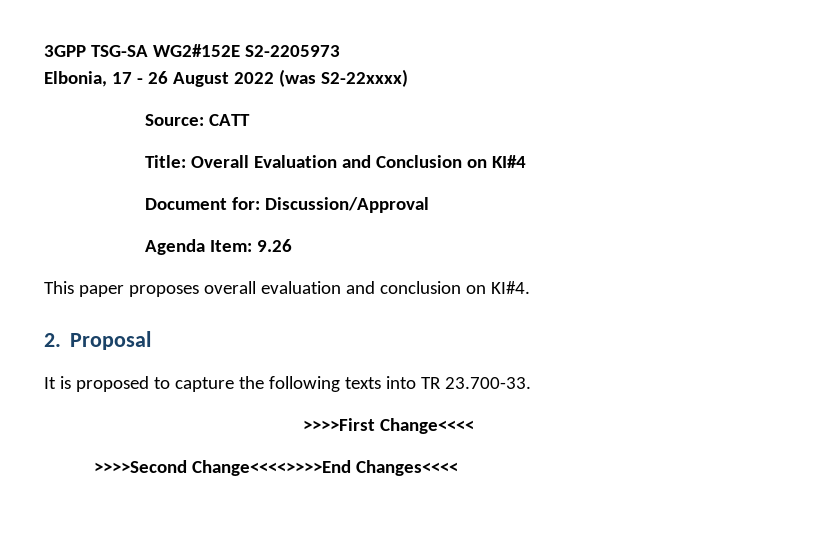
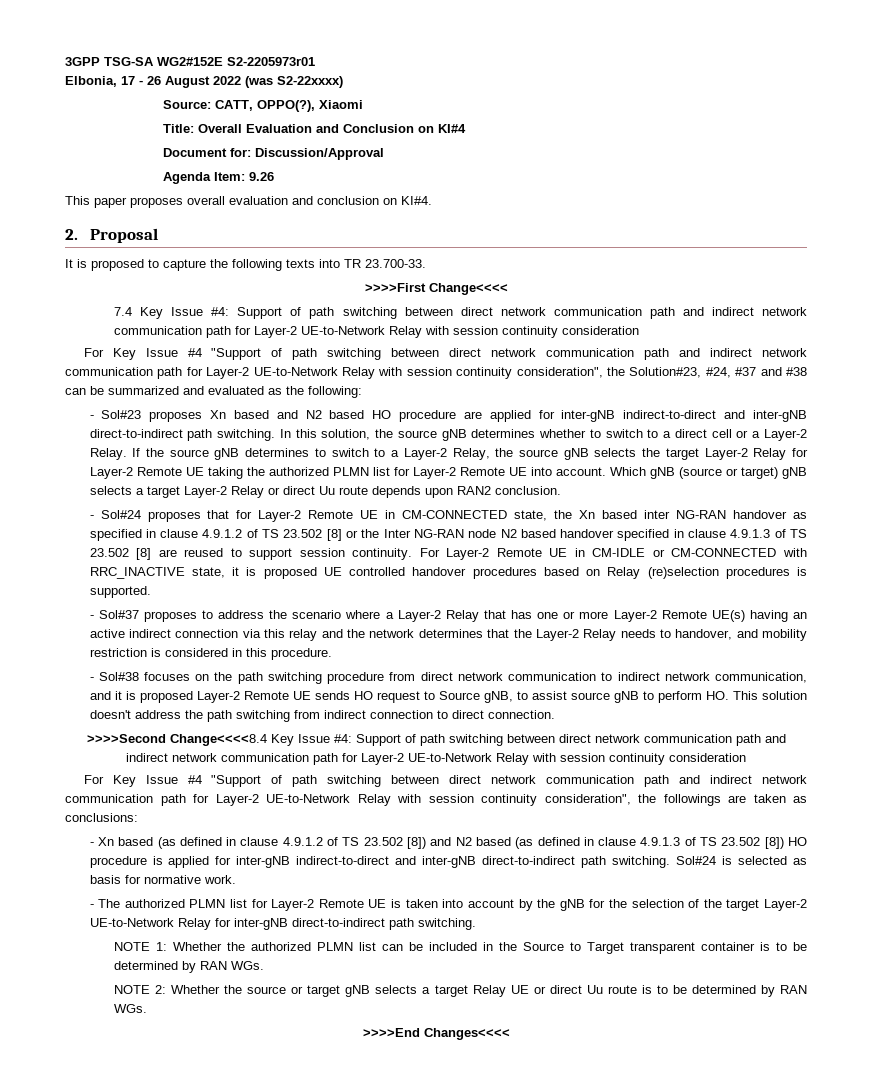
[244,45,340,57] S2-2205973 -> [227,57,315,66] S2-2205973r01
[208,114,250,126] CATT -> [215,100,364,112] CATT, OPPO(?), Xiaomi
[94,460,352,476] >>>>Second Change<<<<>>>>End -> [114,307,808,319] [114,326,640,338] [83,348,807,360] [65,367,807,379] [65,386,362,398] [89,410,807,422] [89,429,808,441] [89,448,809,460] [89,467,807,479] [89,486,561,498] [89,510,808,522] [89,529,807,541] [89,548,807,560] [89,567,807,579] [89,586,151,598] [89,610,807,622] [89,629,808,641] [89,648,332,660] [89,672,808,684] [89,691,807,703] [89,710,555,722] [86,734,786,746] [126,753,746,765] [83,775,807,787] [65,794,807,806] [65,813,138,822] [89,837,808,849] [89,856,808,868] [89,875,236,884] [89,899,808,911] [89,918,476,930] [114,942,807,954] [114,961,265,973] [114,985,808,997] [114,1004,148,1013] [362,1028,420,1037] 7.4 Key Issue #4: Support of path switching between direct network communication path and indirect network communication path for Layer-2 UE-to-Network Relay with session continuity consideration // For Key Issue #4 "Support of path switching between direct network communication path and indirect network communication path for Layer-2 UE-to-Network Relay with session continuity consideration", the Solution#23, #24, #37 and #38 can be summarized and evaluated as the following: // - Sol#23 proposes Xn based and N2 based HO procedure are applied for inter-gNB indirect-to-direct and inter-gNB direct-to-indirect path switching. In this solution, the source gNB determines whether to switch to a direct cell or a Layer-2 Relay. If the source gNB determines to switch to a Layer-2 Relay, the source gNB selects the target Layer-2 Relay for Layer-2 Remote UE taking the authorized PLMN list for Layer-2 Remote UE into account. Which gNB (source or target) gNB selects a target Layer-2 Relay or direct Uu route depends upon RAN2 conclusion. // - Sol#24 proposes that for Layer-2 Remote UE in CM-CONNECTED state, the Xn based inter NG-RAN handover as specified in clause 4.9.1.2 of TS 23.502 [8] or the Inter NG-RAN node N2 based handover specified in clause 4.9.1.3 of TS 23.502 [8] are reused to support session continuity. For Layer-2 Remote UE in CM-IDLE or CM-CONNECTED with RRC_INACTIVE state, it is proposed UE controlled handover procedures based on Relay (re)selection procedures is supported. // - Sol#37 proposes to address the scenario where a Layer-2 Relay that has one or more Layer-2 Remote UE(s) having an active indirect connection via this relay and the network determines that the Layer-2 Relay needs to handover, and mobility restriction is considered in this procedure. // - Sol#38 focuses on the path switching procedure from direct network communication to indirect network communication, and it is proposed Layer-2 Remote UE sends HO request to Source gNB, to assist source gNB to perform HO. This solution doesn't address the path switching from indirect connection to direct connection. // >>>>Second Change<<<<8.4 Key Issue #4: Support of path switching between direct network communication path and indirect network communication path for Layer-2 UE-to-Network Relay with session continuity consideration // For Key Issue #4 "Support of path switching between direct network communication path and indirect network communication path for Layer-2 UE-to-Network Relay with session continuity consideration", the followings are taken as conclusions: // - Xn based (as defined in clause 4.9.1.2 of TS 23.502 [8]) and N2 based (as defined in clause 4.9.1.3 of TS 23.502 [8]) HO procedure is applied for inter-gNB indirect-to-direct and inter-gNB direct-to-indirect path switching. Sol#24 is selected as basis for normative work. // - The authorized PLMN list for Layer-2 Remote UE is taken into account by the gNB for the selection of the target Layer-2 UE-to-Network Relay for inter-gNB direct-to-indirect path switching. // NOTE 1: Whether the authorized PLMN list can be included in the Source to Target transparent container is to be determined by RAN WGs. // NOTE 2: Whether the source or target gNB selects a target Relay UE or direct Uu route is to be determined by RAN WGs. // >>>>End

